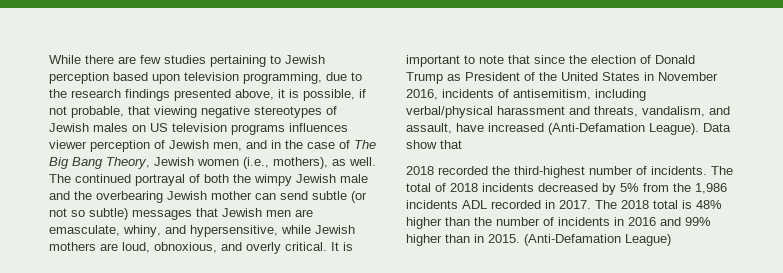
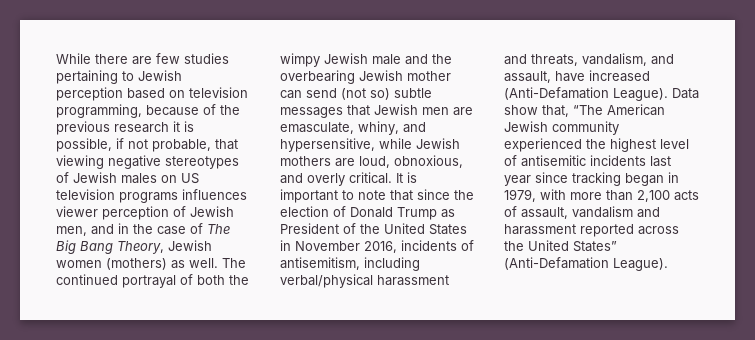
[152,74,180,84] upon -> [169,90,185,98] on
[326,72,362,81] [49,89,274,101] due to the research findings presented above, -> [146,104,240,116] [56,121,169,135] because of the previous research
[243,157,328,169] (i.e., mothers), -> [106,258,167,270] (mothers)
[312,191,367,203] [49,208,128,220] subtle (or not so subtle) -> [341,88,432,100] (not so) subtle
[440,140,462,149] [406,166,733,178] [406,183,727,195] [406,200,722,209] [406,217,711,229] [406,234,671,246] that // 2018 recorded the third-highest number of incidents. The total of 2018 incidents decreased by 5% from the 1,986 incidents ADL recorded in 2017. The 2018 total is 48% higher than the number of incidents in 2016 and 99% higher than in 2015. (Anti-Defamation League) -> [542,104,665,117] [504,121,619,135] [504,138,689,152] [504,155,671,167] [504,172,679,186] [504,189,699,202] [504,206,660,219] [504,224,679,237] [504,240,617,252] [504,257,668,271] that, “The American Jewish community experienced the highest level of antisemitic incidents last year since tracking began in 1979, with more than 2,100 acts of assault, vandalism and harassment reported across the United States” (Anti-Defamation League).

